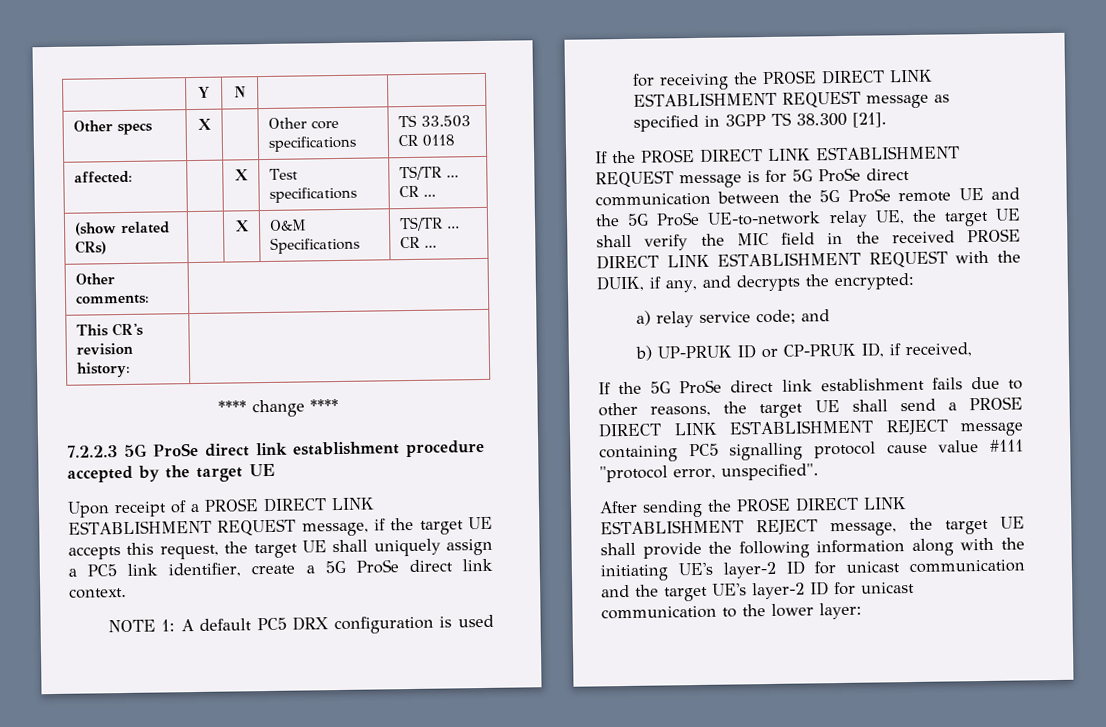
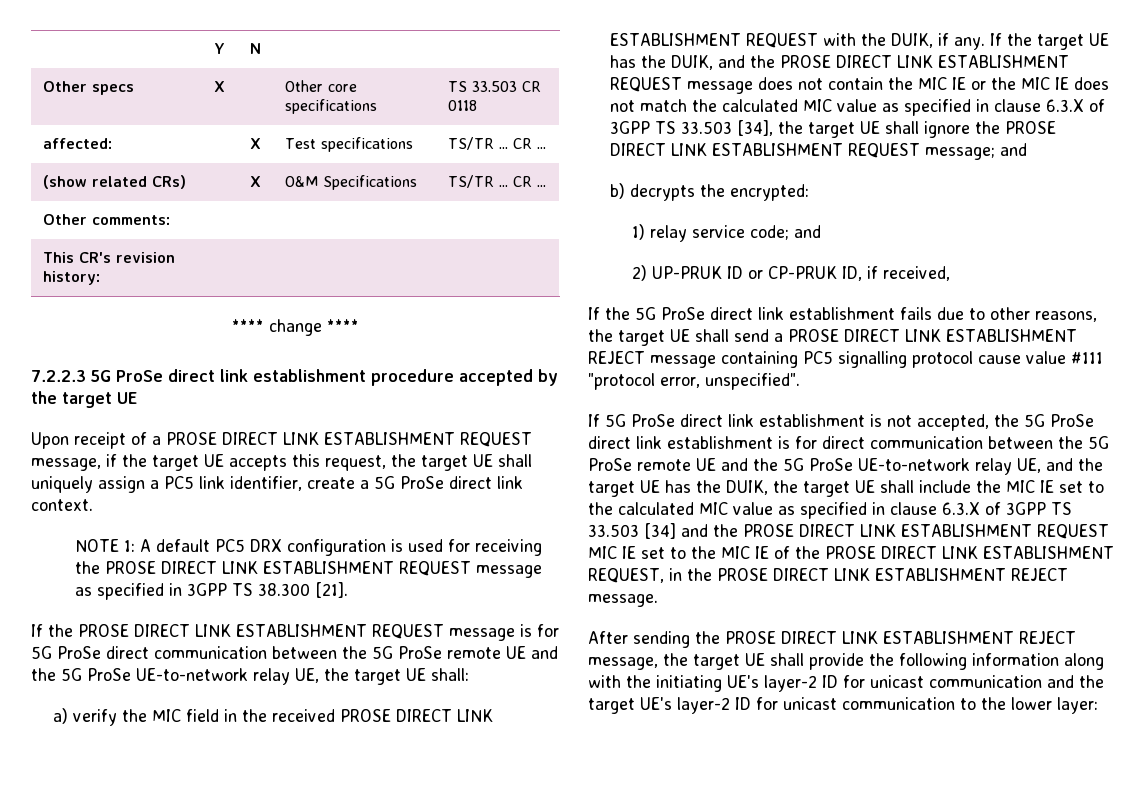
[596,234,632,248] shall -> [431,668,469,681] [53,708,69,724] shall: // a)
[665,275,731,293] any, and -> [954,33,1110,50] [610,55,1070,70] [610,77,1110,94] [610,99,1106,116] [610,120,1057,138] [610,143,1028,160] [610,183,626,199] any. If the target UE has the DUIK, and the PROSE DIRECT LINK ESTABLISHMENT REQUEST message does not contain the MIC IE or the MIC IE does not match the calculated MIC value as specified in clause 6.3.X of 3GPP TS 33.503 [34], the target UE shall ignore the PROSE DIRECT LINK ESTABLISHMENT REQUEST message; and // b)
[635,310,651,326] a) -> [632,224,646,240] 1)
[634,345,652,361] b) -> [632,265,648,281] 2)
(819, 472) none -> [588,414,1094,431] [588,436,1109,449] [588,458,1103,475] [588,480,1104,497] [588,502,1072,519] [588,523,1109,539] [588,546,1114,559] [588,568,1068,583] [588,594,658,607] // If 5G ProSe direct link establishment is not accepted, the 5G ProSe direct link establishment is for direct communication between the 5G ProSe remote UE and the 5G ProSe UE-to-network relay UE, and the target UE has the DUIK, the target UE shall include the MIC IE set to the calculated MIC value as specified in clause 6.3.X of 3GPP TS 33.503 [34] and the PROSE DIRECT LINK ESTABLISHMENT REQUEST MIC IE set to the MIC IE of the PROSE DIRECT LINK ESTABLISHMENT REQUEST, in the PROSE DIRECT LINK ESTABLISHMENT REJECT message.

